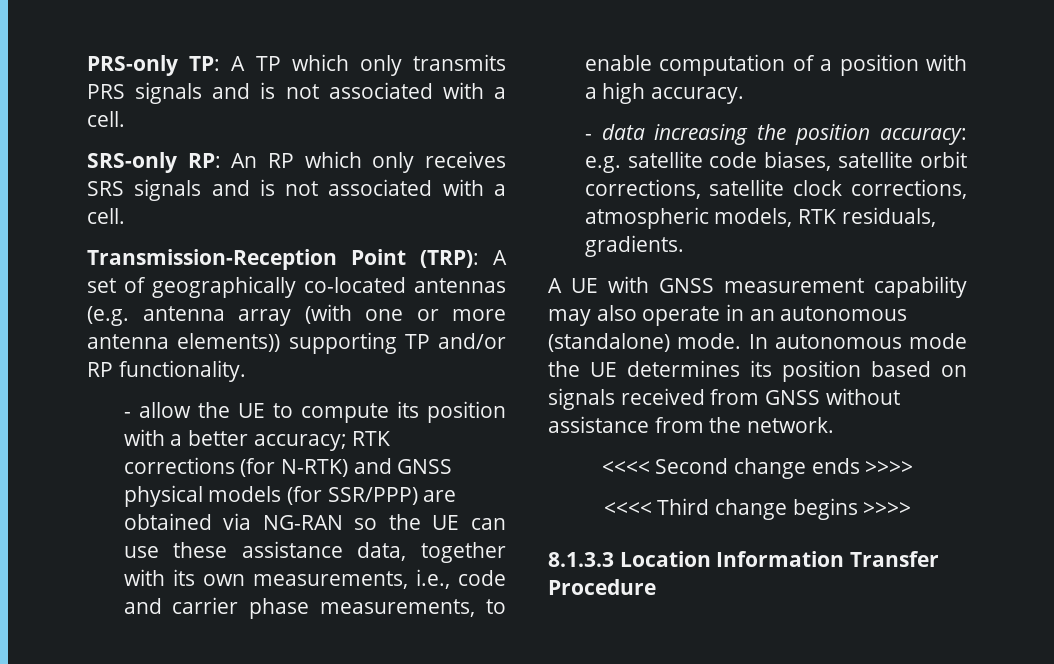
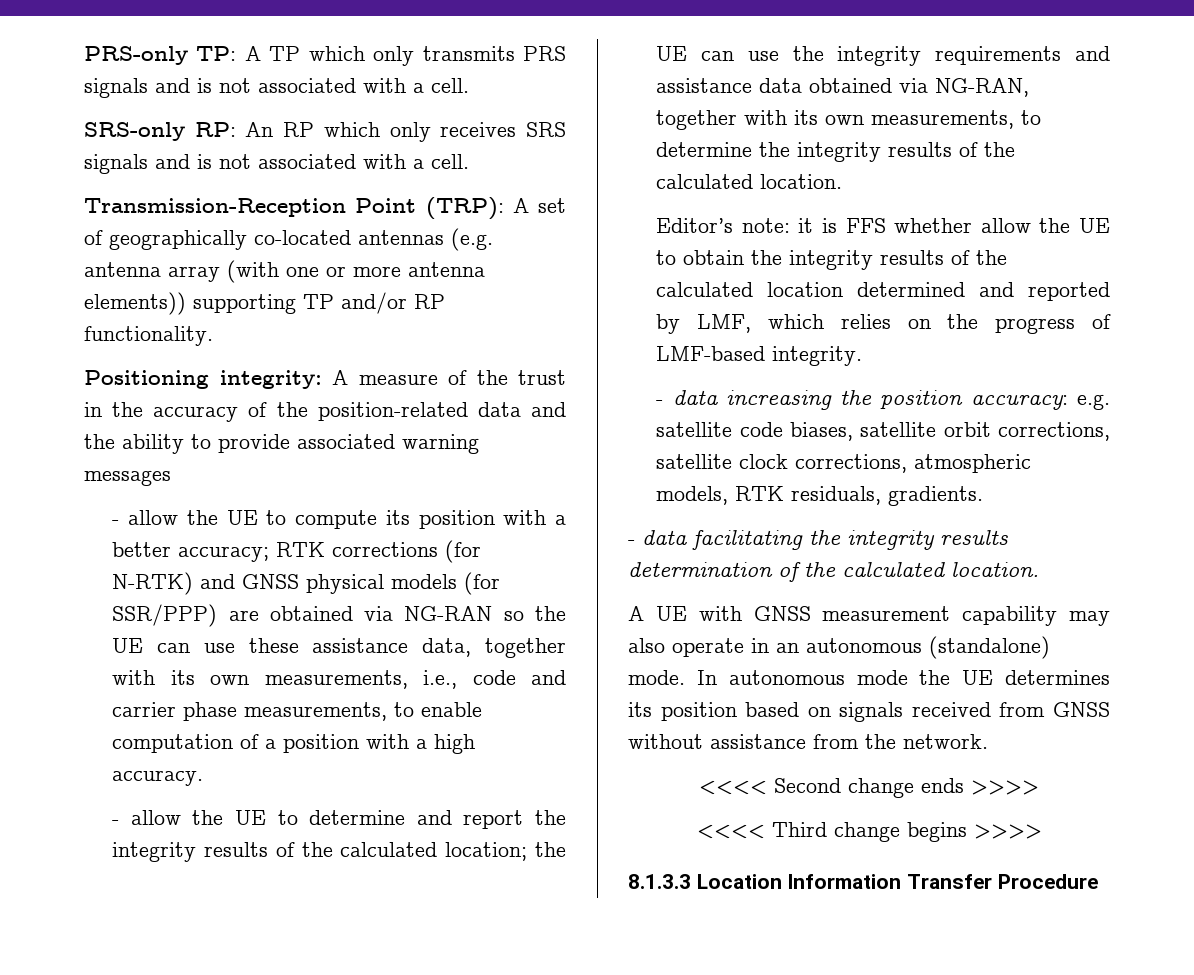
(246, 371) none -> [84,370,566,389] [84,402,566,422] [84,434,479,454] [84,470,171,486] // Positioning integrity: A measure of the trust in the accuracy of the position-related data and the ability to provide associated warning messages
(744, 95) none -> [112,810,566,829] [112,842,566,862] [656,46,1110,66] [656,78,1030,97] [656,110,1042,130] [656,142,1016,162] [656,174,843,189] [656,218,1110,233] [656,250,1008,270] [656,282,1110,301] [656,314,1111,334] [656,346,863,366] // - allow the UE to determine and report the integrity results of the calculated location; the UE can use the integrity requirements and assistance data obtained via NG-RAN, together with its own measurements, to determine the integrity results of the calculated location. // Editor’s note: it is FFS whether allow the UE to obtain the integrity results of the calculated location determined and reported by LMF, which relies on the progress of LMF-based integrity.
(684, 246) none -> [628,530,1008,550] [628,562,1039,582] // - data facilitating the integrity results determination of the calculated location.

